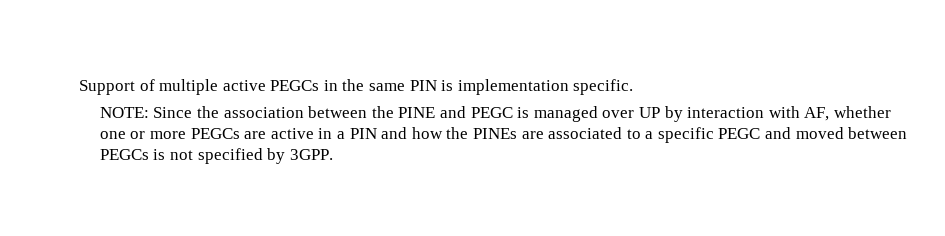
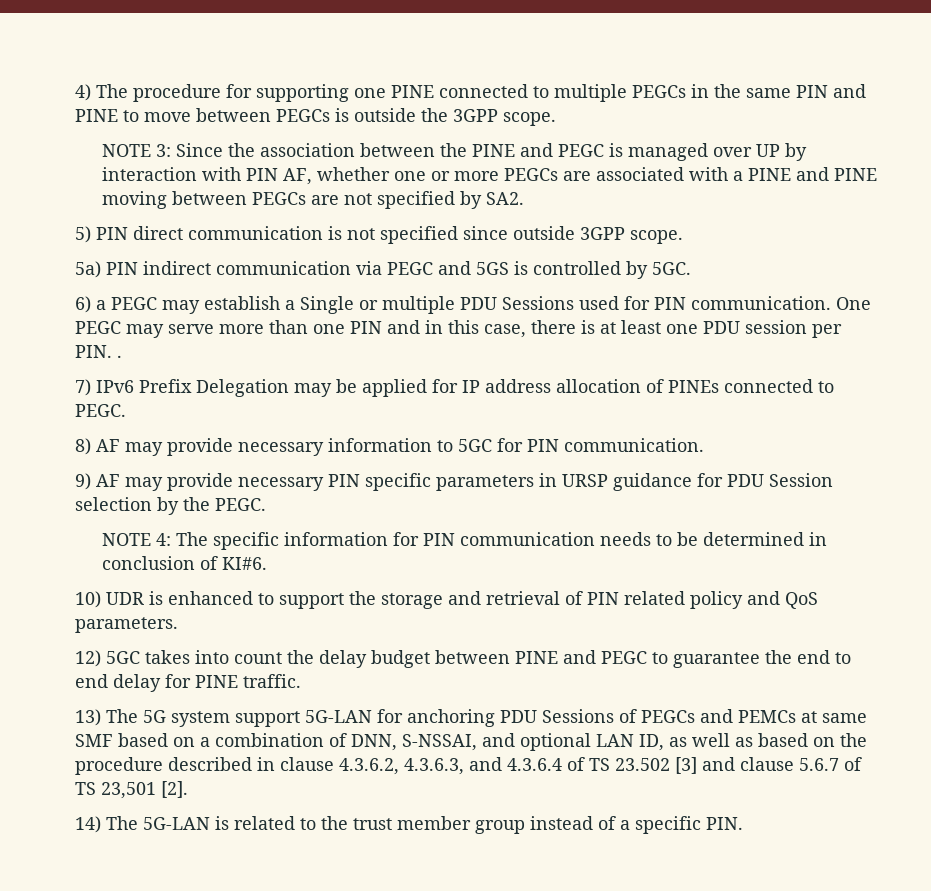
[78,79,266,95] Support of multiple active -> [75,84,628,102] 4) The procedure for supporting one PINE connected to multiple
[441,79,634,95] [99,107,149,118] is implementation specific. // NOTE: -> [833,84,867,98] [75,108,557,126] [101,144,171,157] and PINE to move between PEGCs is outside the 3GPP scope. // NOTE 3:
(800, 112) none -> [245,168,278,181] PIN
[270,127,908,143] [99,148,333,164] active in a PIN and how the PINEs are associated to a specific PEGC and moved between PEGCs is not specified by 3GPP. -> [595,167,877,181] [101,191,524,209] [75,226,684,244] [75,261,692,279] [75,296,872,314] [75,320,843,338] [75,345,123,358] [75,379,835,397] [75,404,127,417] [75,438,705,456] [75,473,834,491] [75,497,267,515] [101,532,827,550] [101,556,267,570] [75,591,819,609] [75,617,179,633] [75,650,852,668] [75,674,302,692] [75,709,868,727] [75,733,868,751] [75,757,863,775] [75,781,189,799] [75,816,744,834] associated with a PINE and PINE moving between PEGCs are not specified by SA2. // 5) PIN direct communication is not specified since outside 3GPP scope. // 5a) PIN indirect communication via PEGC and 5GS is controlled by 5GC. // 6) a PEGC may establish a Single or multiple PDU Sessions used for PIN communication. One PEGC may serve more than one PIN and in this case, there is at least one PDU session per PIN. . // 7) IPv6 Prefix Delegation may be applied for IP address allocation of PINEs connected to PEGC. // 8) AF may provide necessary information to 5GC for PIN communication. // 9) AF may provide necessary PIN specific parameters in URSP guidance for PDU Session selection by the PEGC. // NOTE 4: The specific information for PIN communication needs to be determined in conclusion of KI#6. // 10) UDR is enhanced to support the storage and retrieval of PIN related policy and QoS parameters. // 12) 5GC takes into count the delay budget between PINE and PEGC to guarantee the end to end delay for PINE traffic. // 13) The 5G system support 5G-LAN for anchoring PDU Sessions of PEGCs and PEMCs at same SMF based on a combination of DNN, S-NSSAI, and optional LAN ID, as well as based on the procedure described in clause 4.3.6.2, 4.3.6.3, and 4.3.6.4 of TS 23.502 [3] and clause 5.6.7 of TS 23,501 [2]. // 14) The 5G-LAN is related to the trust member group instead of a specific PIN.

